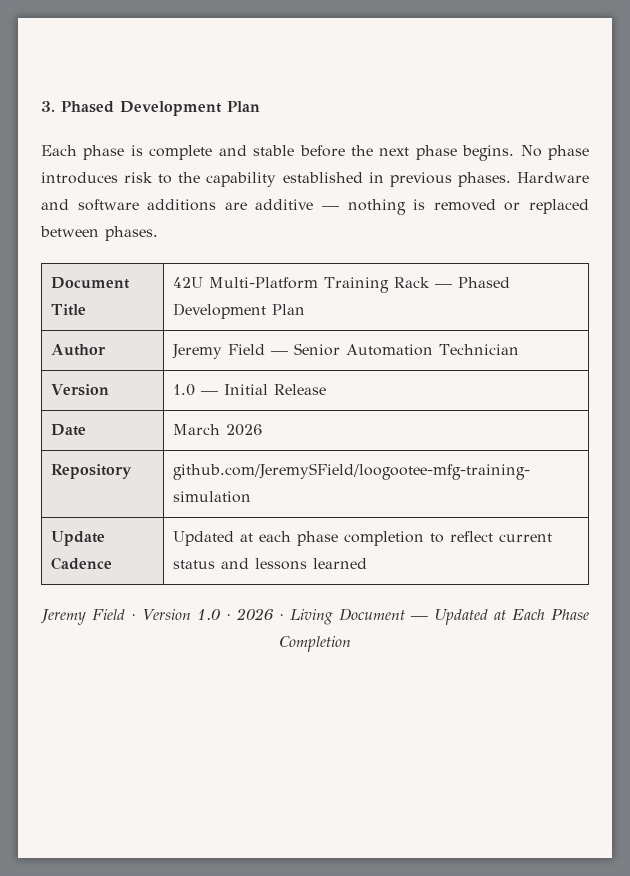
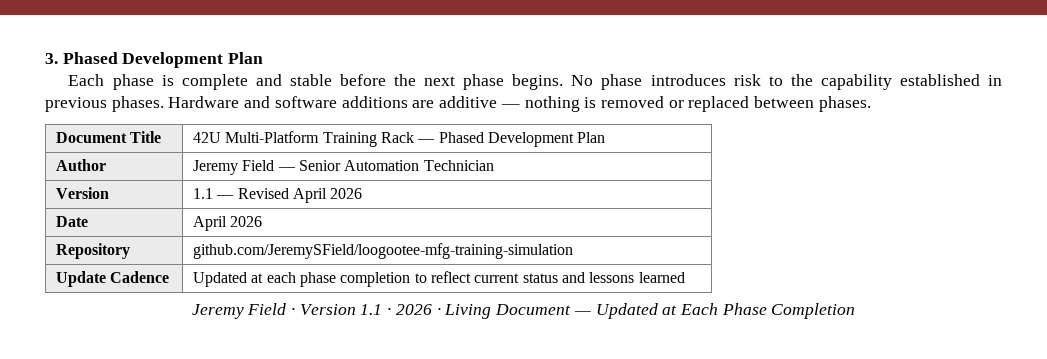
[173,384,327,396] 1.0 — Initial Release -> [193,188,363,203] 1.1 — Revised April 2026
[173,424,221,435] March -> [193,216,228,231] April
[196,609,220,620] 1.0 -> [360,304,383,315] 1.1

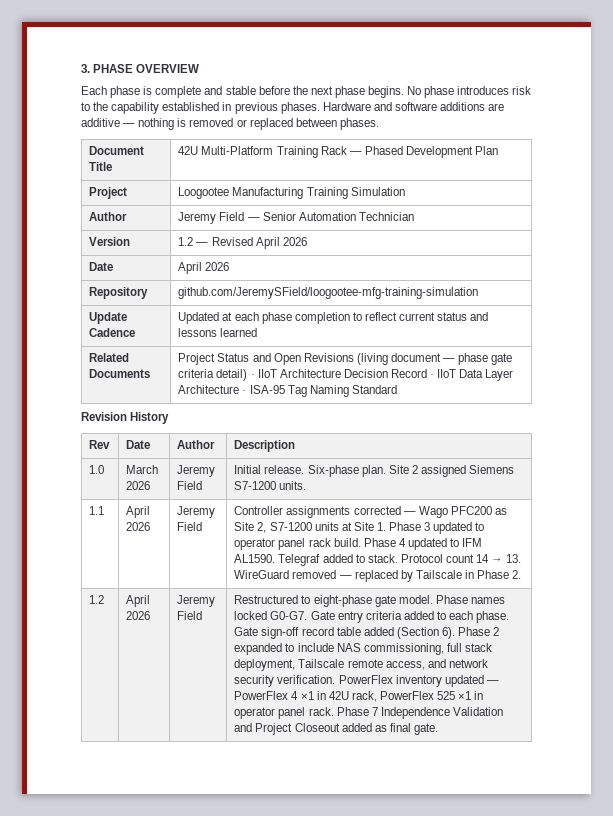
[62,52,264,68] Phased Development Plan -> [93,64,200,73] PHASE OVERVIEW
(606, 137) none -> [89,187,128,199] [178,187,405,199] // Project | Loogootee Manufacturing Training Simulation
[193,188,214,199] 1.1 -> [178,237,194,246] 1.2
[191,303,856,319] // Jeremy Field · Version 1.1 · 2026 · Living Document — Updated at Each Phase Completion -> [89,353,130,362] [89,369,151,378] [178,353,513,365] [178,369,514,381] [178,385,397,397] [81,412,170,424] [89,440,111,449] [126,440,151,449] [177,440,216,449] [234,440,296,452] [89,465,105,474] [126,465,159,474] [126,481,151,490] [177,465,216,477] [177,481,203,490] [234,465,515,477] [234,481,307,490] [89,506,105,515] [126,506,151,518] [126,522,151,531] [177,506,216,518] [177,522,203,531] [234,506,507,518] [234,522,485,534] [234,538,483,550] [234,554,522,566] [234,570,522,582] [89,595,105,604] [126,595,151,607] [126,611,151,620] [177,595,216,607] [177,611,203,620] [234,595,505,607] [234,611,510,623] [234,627,500,639] [234,643,492,655] [234,659,488,671] [234,675,499,687] [234,691,484,702] [234,707,503,719] [234,723,438,735] // Related Documents | Project Status and Open Revisions (living document — phase gate criteria detail) · IIoT Architecture Decision Record · IIoT Data Layer Architecture · ISA-95 Tag Naming Standard // Revision History // Rev | Date | Author | Description // 1.0 | March 2026 | Jeremy Field | Initial release. Six-phase plan. Site 2 assigned Siemens S7-1200 units. // 1.1 | April 2026 | Jeremy Field | Controller assignments corrected — Wago PFC200 as Site 2, S7-1200 units at Site 1. Phase 3 updated to operator panel rack build. Phase 4 updated to IFM AL1590. Telegraf added to stack. Protocol count 14 → 13. WireGuard removed — replaced by Tailscale in Phase 2. // 1.2 | April 2026 | Jeremy Field | Restructured to eight-phase gate model. Phase names locked G0-G7. Gate entry criteria added to each phase. Gate sign-off record table added (Section 6). Phase 2 expanded to include NAS commissioning, full stack deployment, Tailscale remote access, and network security verification. PowerFlex inventory updated — PowerFlex 4 ×1 in 42U rack, PowerFlex 525 ×1 in operator panel rack. Phase 7 Independence Validation and Project Closeout added as final gate.

